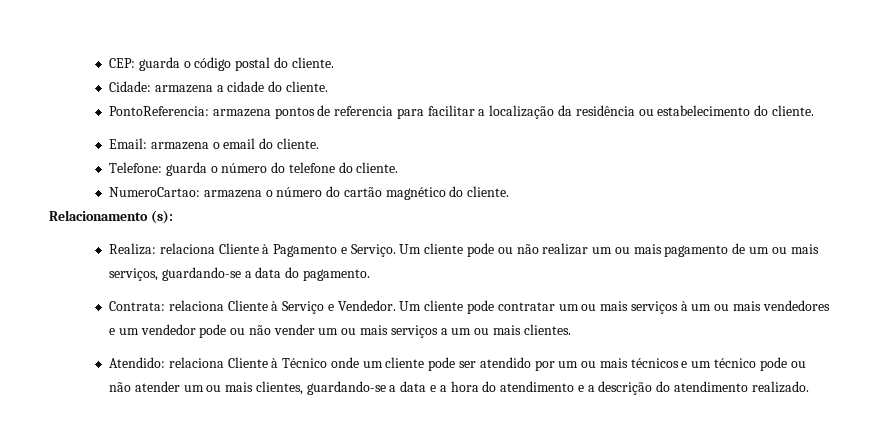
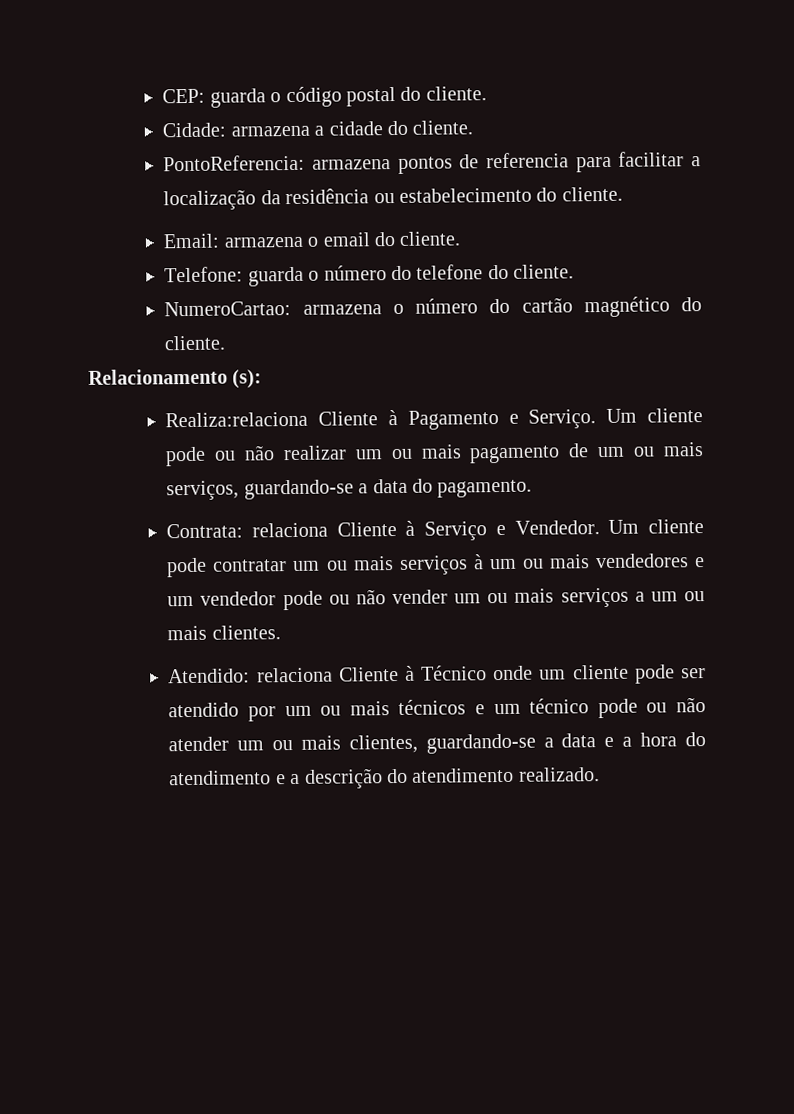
[108,243,215,255] Realiza: relaciona -> [165,411,309,428] Realiza:relaciona

